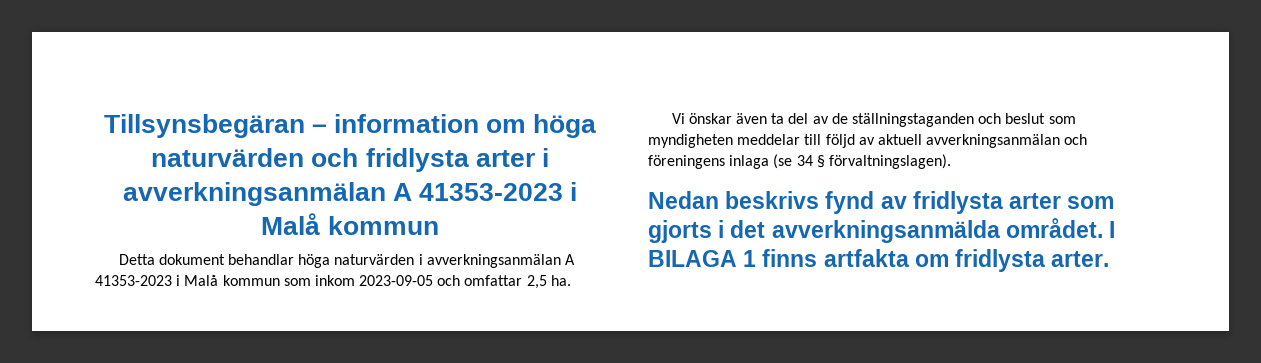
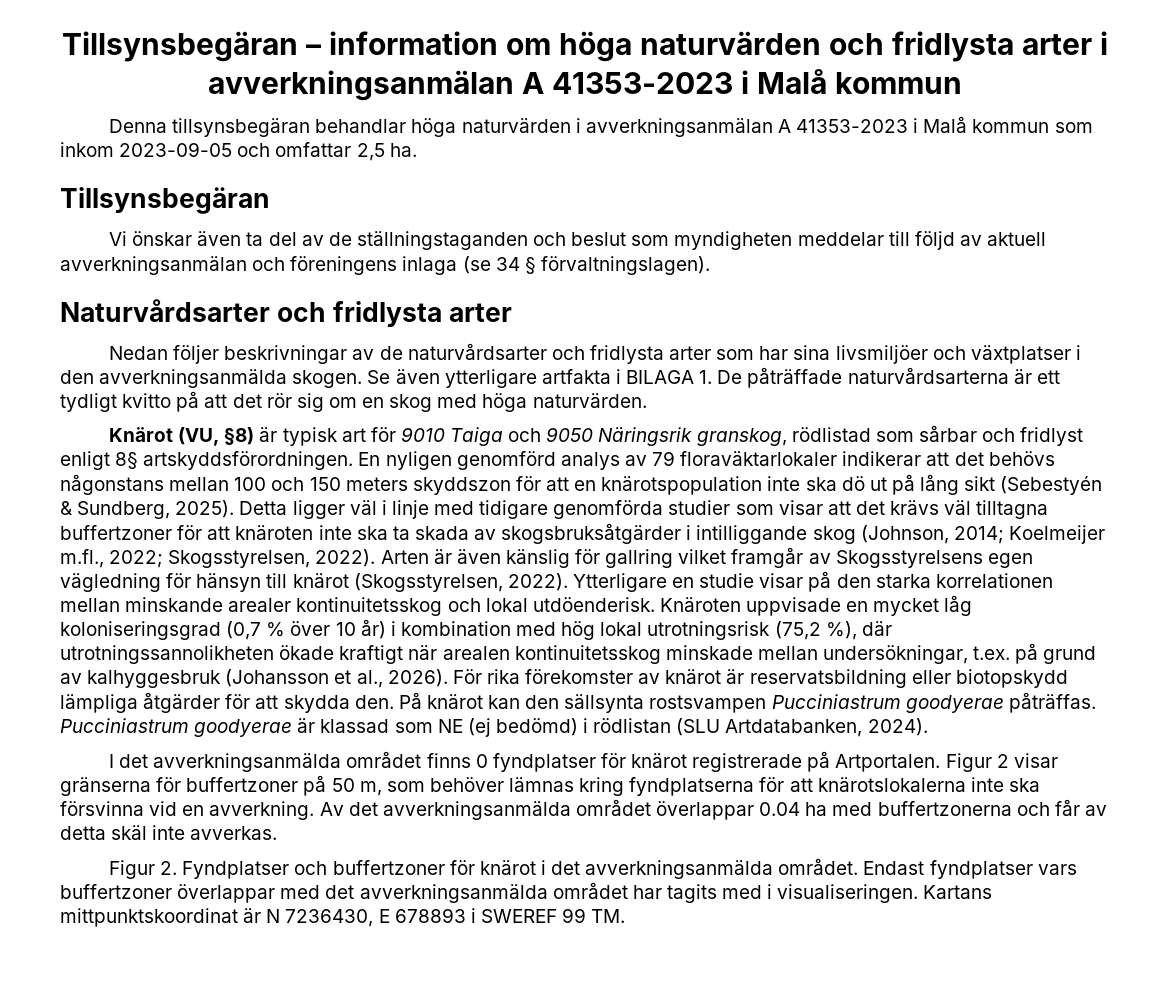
[118,254,225,265] Detta dokument -> [109,118,311,137] Denna tillsynsbegäran
(571, 280) none -> [60,187,270,214] // Tillsynsbegäran
[648,191,1115,214] [648,218,1116,243] [648,249,1110,272] Nedan beskrivs fynd av fridlysta arter som gjorts i det avverkningsanmälda området. I BILAGA 1 finns artfakta om fridlysta arter. -> [60,299,513,328] [109,343,1081,364] [60,367,1060,388] [60,391,647,412] [109,425,1084,446] [60,451,1055,470] [60,474,1103,495] [60,500,1049,519] [60,523,1105,544] [60,547,1033,568] [60,571,1053,592] [60,595,973,616] [60,619,892,640] [60,643,1097,664] [60,669,1068,688] [60,692,1096,713] [60,718,928,737] [109,751,1058,772] [60,775,1040,796] [60,799,1107,820] [60,825,278,840] [109,858,1077,879] [60,882,993,903] [60,908,626,927] Naturvårdsarter och fridlysta arter // Nedan följer beskrivningar av de naturvårdsarter och fridlysta arter som har sina livsmiljöer och växtplatser i den avverkningsanmälda skogen. Se även ytterligare artfakta i BILAGA 1. De påträffade naturvårdsarterna är ett tydligt kvitto på att det rör sig om en skog med höga naturvärden. // Knärot (VU, §8) är typisk art för 9010 Taiga och 9050 Näringsrik granskog, rödlistad som sårbar och fridlyst enligt 8§ artskyddsförordningen. En nyligen genomförd analys av 79 floraväktarlokaler indikerar att det behövs någonstans mellan 100 och 150 meters skyddszon för att en knärotspopulation inte ska dö ut på lång sikt (Sebestyén & Sundberg, 2025). Detta ligger väl i linje med tidigare genomförda studier som visar att det krävs väl tilltagna buffertzoner för att knäroten inte ska ta skada av skogsbruksåtgärder i intilliggande skog (Johnson, 2014; Koelmeijer m.fl., 2022; Skogsstyrelsen, 2022). Arten är även känslig för gallring vilket framgår av Skogsstyrelsens egen vägledning för hänsyn till knärot (Skogsstyrelsen, 2022). Ytterligare en studie visar på den starka korrelationen mellan minskande arealer kontinuitetsskog och lokal utdöenderisk. Knäroten uppvisade en mycket låg koloniseringsgrad (0,7 % över 10 år) i kombination med hög lokal utrotningsrisk (75,2 %), där utrotningssannolikheten ökade kraftigt när arealen kontinuitetsskog minskade mellan undersökningar, t.ex. på grund av kalhyggesbruk (Johansson et al., 2026). För rika förekomster av knärot är reservatsbildning eller biotopskydd lämpliga åtgärder för att skydda den. På knärot kan den sällsynta rostsvampen Pucciniastrum goodyerae påträffas. Pucciniastrum goodyerae är klassad som NE (ej bedömd) i rödlistan (SLU Artdatabanken, 2024). // I det avverkningsanmälda området finns 0 fyndplatser för knärot registrerade på Artportalen. Figur 2 visar gränserna för buffertzoner på 50 m, som behöver lämnas kring fyndplatserna för att knärotslokalerna inte ska försvinna vid en avverkning. Av det avverkningsanmälda området överlappar 0.04 ha med buffertzonerna och får av detta skäl inte avverkas. // Figur 2. Fyndplatser och buffertzoner för knärot i det avverkningsanmälda området. Endast fyndplatser vars buffertzoner överlappar med det avverkningsanmälda området har tagits med i visualiseringen. Kartans mittpunktskoordinat är N 7236430, E 678893 i SWEREF 99 TM.

